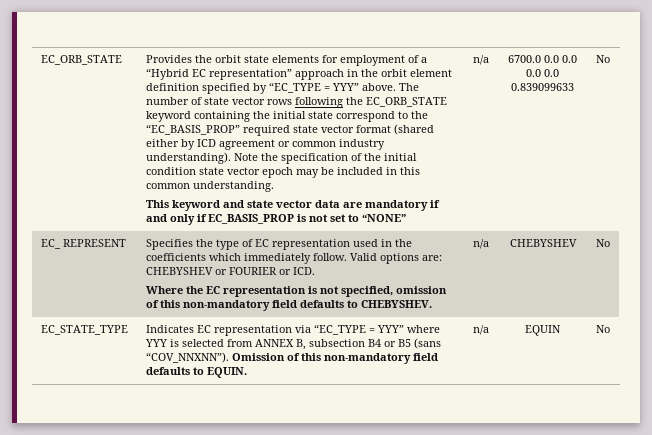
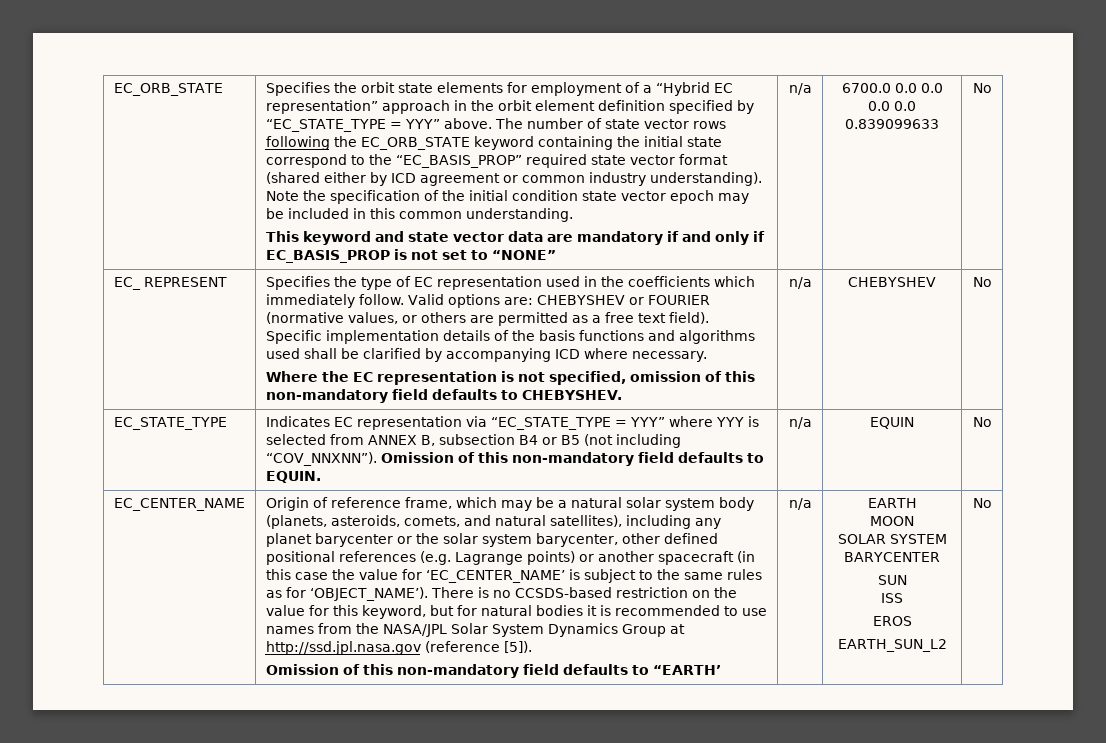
[145,55,192,63] Provides -> [265,82,330,96] Specifies
[268,82,321,93] “EC_TYPE -> [265,119,387,132] “EC_STATE_TYPE
[278,267,315,275] or ICD. -> [265,312,709,326] [265,330,755,344] [265,348,708,362] (normative values, or others are permitted as a free text field). Specific implementation details of the basis functions and algorithms used shall be clarified by accompanying ICD where necessary.
[313,324,366,335] “EC_TYPE -> [490,417,612,430] “EC_STATE_TYPE
[413,338,441,349] (sans -> [583,434,681,448] (not including
(610, 329) none -> [113,498,245,511] [265,497,754,511] [265,515,721,529] [265,533,718,547] [265,551,755,565] [265,569,762,583] [265,587,737,601] [265,605,767,619] [265,623,685,637] [265,641,532,655] [265,664,721,678] [788,498,812,510] [867,498,917,508] [870,516,914,526] [837,534,947,544] [844,552,940,562] [877,575,907,585] [881,593,903,603] [872,616,912,626] [837,639,947,652] [972,498,992,508] // EC_CENTER_NAME | Origin of reference frame, which may be a natural solar system body (planets, asteroids, comets, and natural satellites), including any planet barycenter or the solar system barycenter, other defined positional references (e.g. Lagrange points) or another spacecraft (in this case the value for ‘EC_CENTER_NAME’ is subject to the same rules as for ‘OBJECT_NAME’). There is no CCSDS-based restriction on the value for this keyword, but for natural bodies it is recommended to use names from the NASA/JPL Solar System Dynamics Group at http://ssd.jpl.nasa.gov (reference [5]). // Omission of this non-mandatory field defaults to “EARTH’ | n/a | EARTH // MOON // SOLAR SYSTEM BARYCENTER // SUN // ISS // EROS // EARTH_SUN_L2 | No

